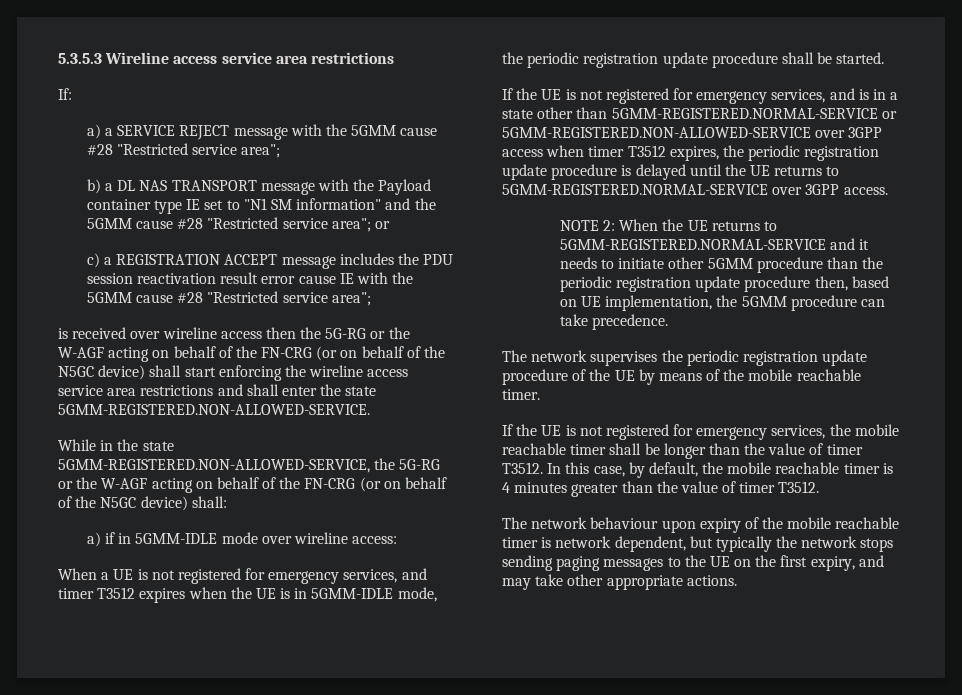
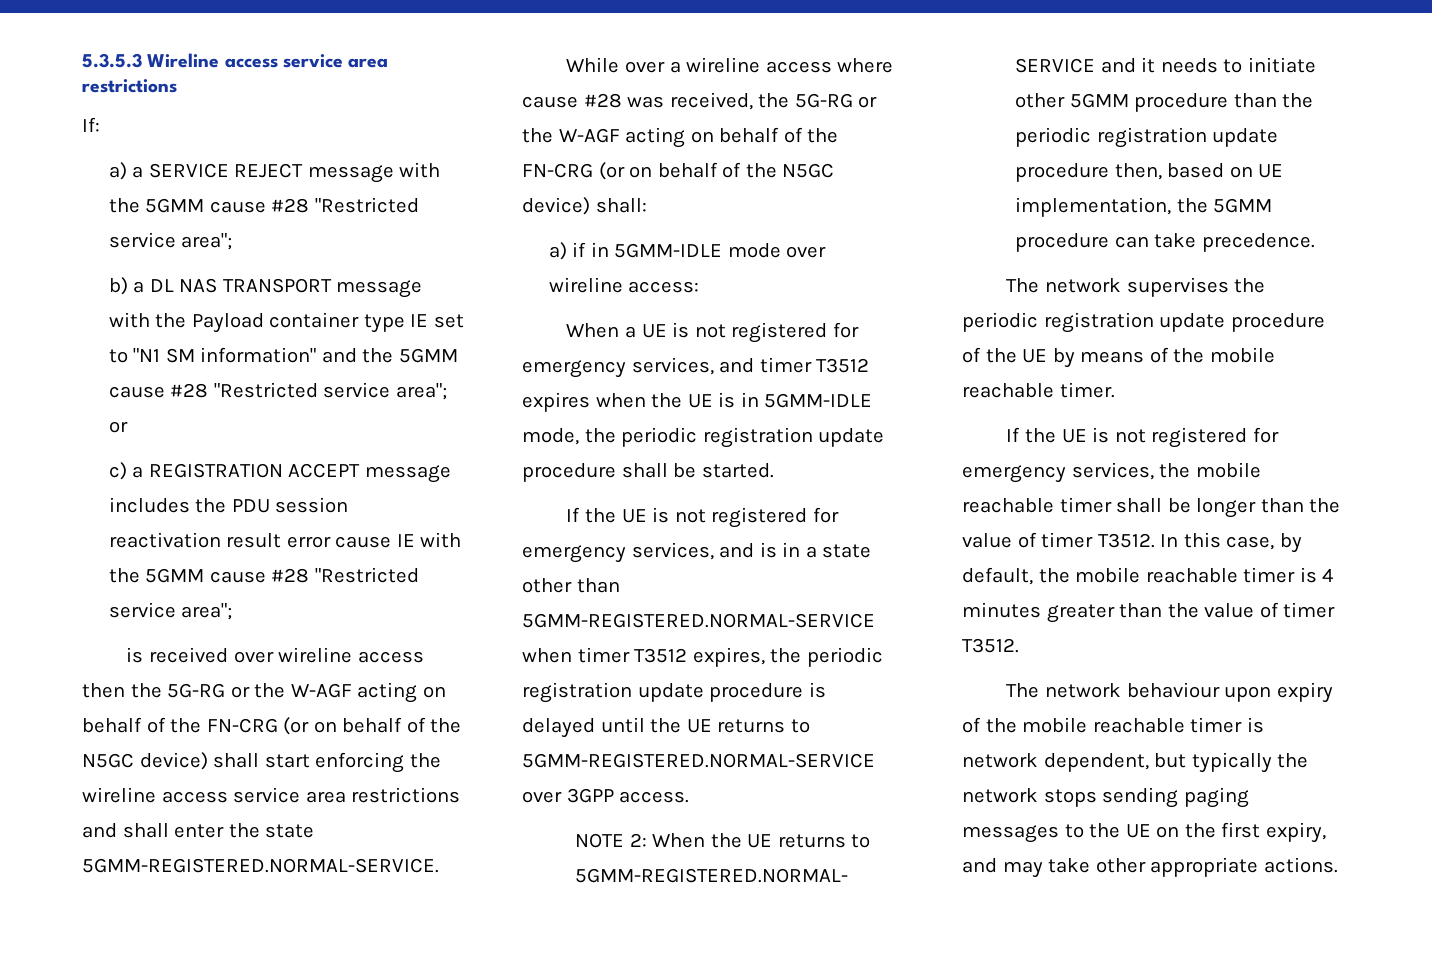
[58,404,370,415] 5GMM-REGISTERED.NON-ALLOWED-SERVICE. -> [82,858,439,873] 5GMM-REGISTERED.NORMAL-SERVICE.
[100,439,174,451] [58,459,370,473] in the state 5GMM-REGISTERED.NON-ALLOWED-SERVICE, -> [624,57,894,73] [522,92,753,110] over a wireline access where cause #28 was received,
[881,111,897,119] [502,127,883,138] [502,149,543,157] or 5GMM-REGISTERED.NON-ALLOWED-SERVICE over 3GPP access -> (875, 620) none

